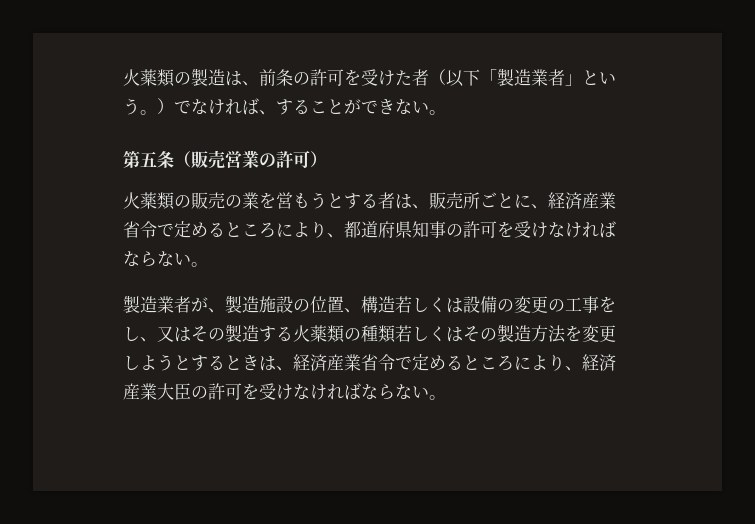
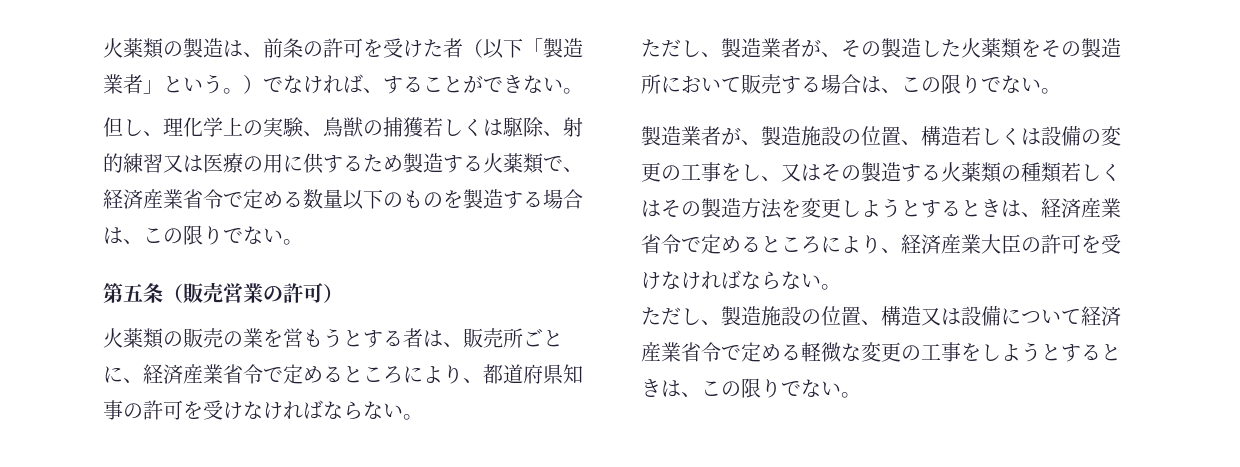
(446, 112) none -> [103,117,583,137] [103,153,583,174] [103,189,583,210] [103,225,303,245] // 但し、理化学上の実験、鳥獣の捕獲若しくは駆除、射的練習又は医療の用に供するため製造する火薬類で、経済産業省令で定める数量以下のものを製造する場合は、この限りでない。
(208, 264) none -> [641,38,1121,59] [641,74,1061,94] // ただし、製造業者が、その製造した火薬類をその製造所において販売する場合は、この限りでない。
(446, 397) none -> [641,306,1121,326] [641,342,1121,362] [641,378,861,398] // ただし、製造施設の位置、構造又は設備について経済産業省令で定める軽微な変更の工事をしようとするときは、この限りでない。

